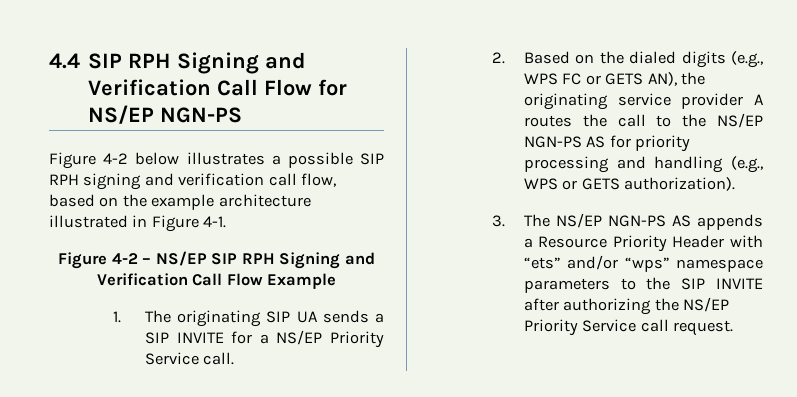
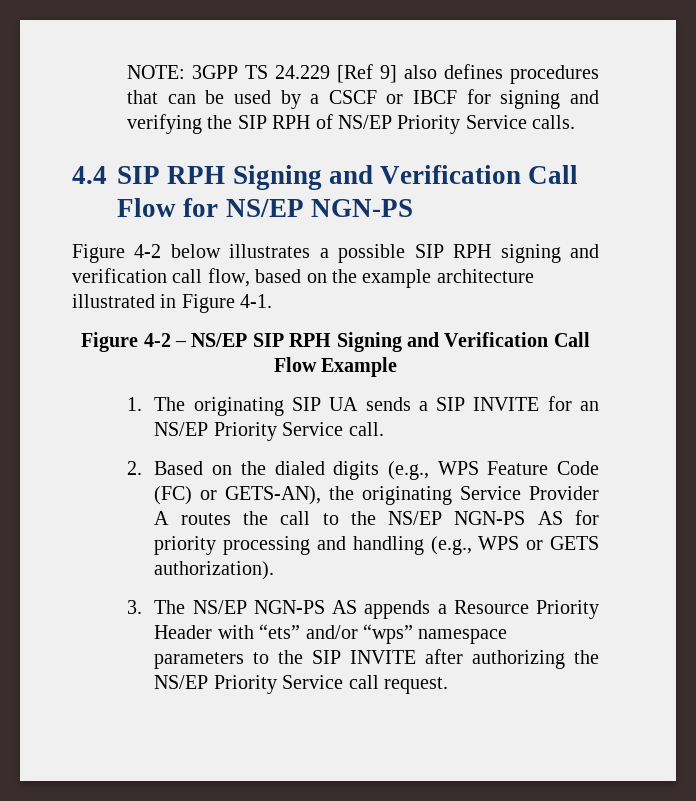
(49, 61) none -> [126,64,599,84] [126,89,600,109] [126,114,576,134] NOTE: 3GPP TS 24.229 [Ref 9] also defines procedures that can be used by a CSCF or IBCF for signing and verifying the SIP RPH of NS/EP Priority Service calls. //
[259,334,269,344] a -> [580,401,599,411] an
[562,72,706,86] [523,93,744,110] FC or GETS AN), the originating service provider -> [487,461,599,475] [154,486,599,505] Feature Code (FC) or GETS-AN), the originating Service Provider

